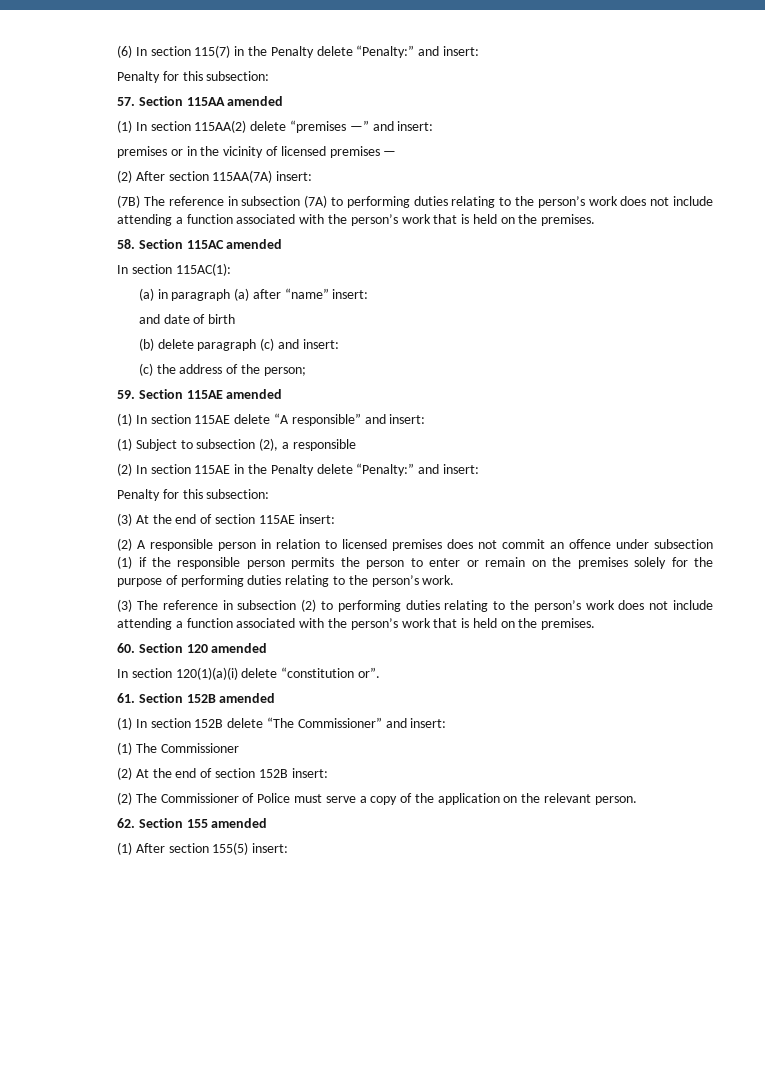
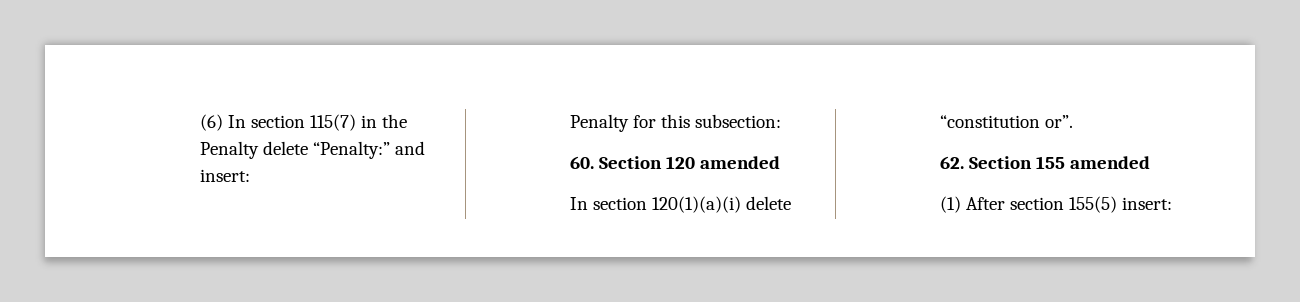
[117,96,284,106] [117,120,434,133] [117,146,397,158] [117,170,313,183] [117,195,713,208] [117,214,596,226] [117,239,283,249] [117,263,231,276] [138,288,369,301] [138,314,236,324] [138,338,339,351] [138,363,306,376] [117,389,283,399] [117,413,426,426] [117,438,356,451] [117,463,479,476] [117,489,270,501] [117,513,335,526] [117,538,714,551] [117,556,714,569] [117,575,455,587] [117,599,713,612] [117,618,596,630] // 57. Section 115AA amended // (1) In section 115AA(2) delete “premises —” and insert: // premises or in the vicinity of licensed premises — // (2) After section 115AA(7A) insert: // (7B) The reference in subsection (7A) to performing duties relating to the person’s work does not include attending a function associated with the person’s work that is held on the premises. // 58. Section 115AC amended // In section 115AC(1): // (a) in paragraph (a) after “name” insert: // and date of birth // (b) delete paragraph (c) and insert: // (c) the address of the person; // 59. Section 115AE amended // (1) In section 115AE delete “A responsible” and insert: // (1) Subject to subsection (2), a responsible // (2) In section 115AE in the Penalty delete “Penalty:” and insert: // Penalty for this subsection: // (3) At the end of section 115AE insert: // (2) A responsible person in relation to licensed premises does not commit an offence under subsection (1) if the responsible person permits the person to enter or remain on the premises solely for the purpose of performing duties relating to the person’s work. // (3) The reference in subsection (2) to performing duties relating to the person’s work does not include attending a function associated with the person’s work that is held on the premises. -> (781, 121) none
[117,693,276,703] [117,717,447,730] [117,742,239,755] [117,767,328,780] [117,792,637,805] // 61. Section 152B amended // (1) In section 152B delete “The Commissioner” and insert: // (1) The Commissioner // (2) At the end of section 152B insert: // (2) The Commissioner of Police must serve a copy of the application on the relevant person. -> (1073, 121) none

